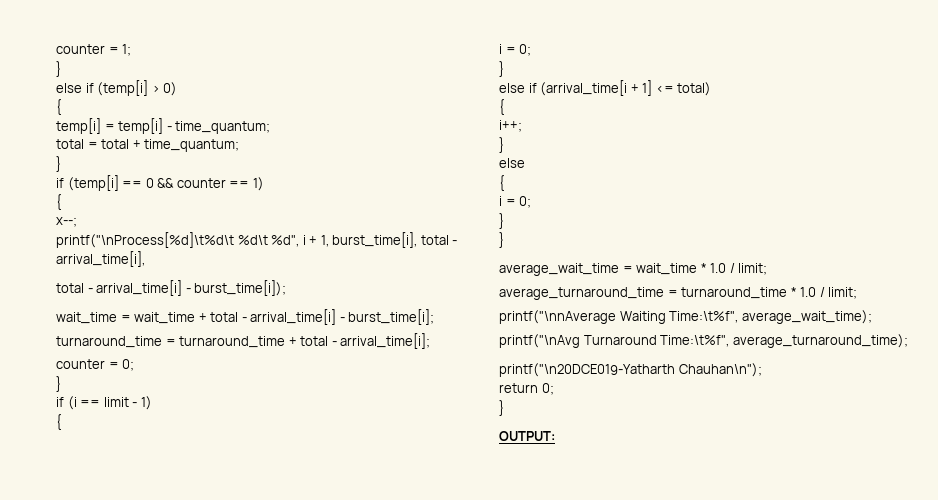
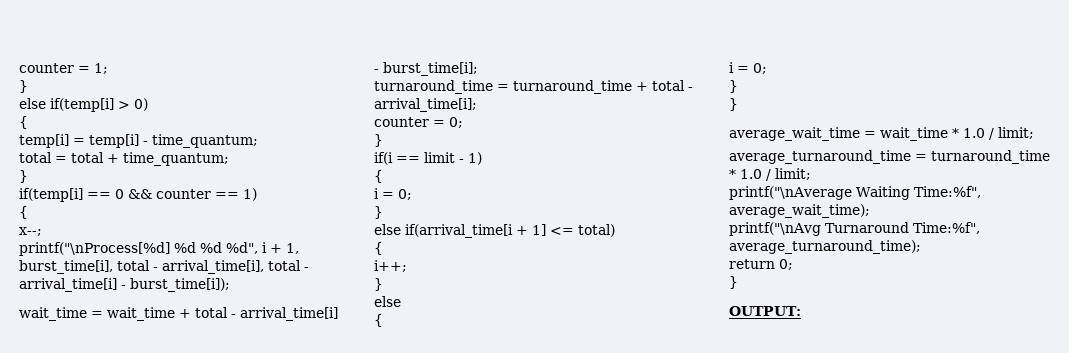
[85,80,149,96] if (temp[i] -> [50,98,114,112] if(temp[i]
[56,175,119,191] if (temp[i] -> [19,188,83,202] if(temp[i]
[56,232,268,248] printf("\nProcess[%d]\t%d\t %d\t -> [19,242,222,256] printf("\nProcess[%d] %d %d
(145, 259) // -> (264, 267) none
[56,396,77,410] if (i -> [374,152,393,165] if(i
[528,80,628,96] if (arrival_time[i -> [405,224,513,238] if(arrival_time[i
[499,310,739,324] printf("\nnAverage Waiting Time:\t%f", -> [729,186,981,200] printf("\nAverage Waiting Time:%f",
[660,335,730,347] Time:\t%f", -> [913,222,980,234] Time:%f",
[499,363,762,377] // printf("\n20DCE019-Yatharth Chauhan\n"); -> (921, 247) none

